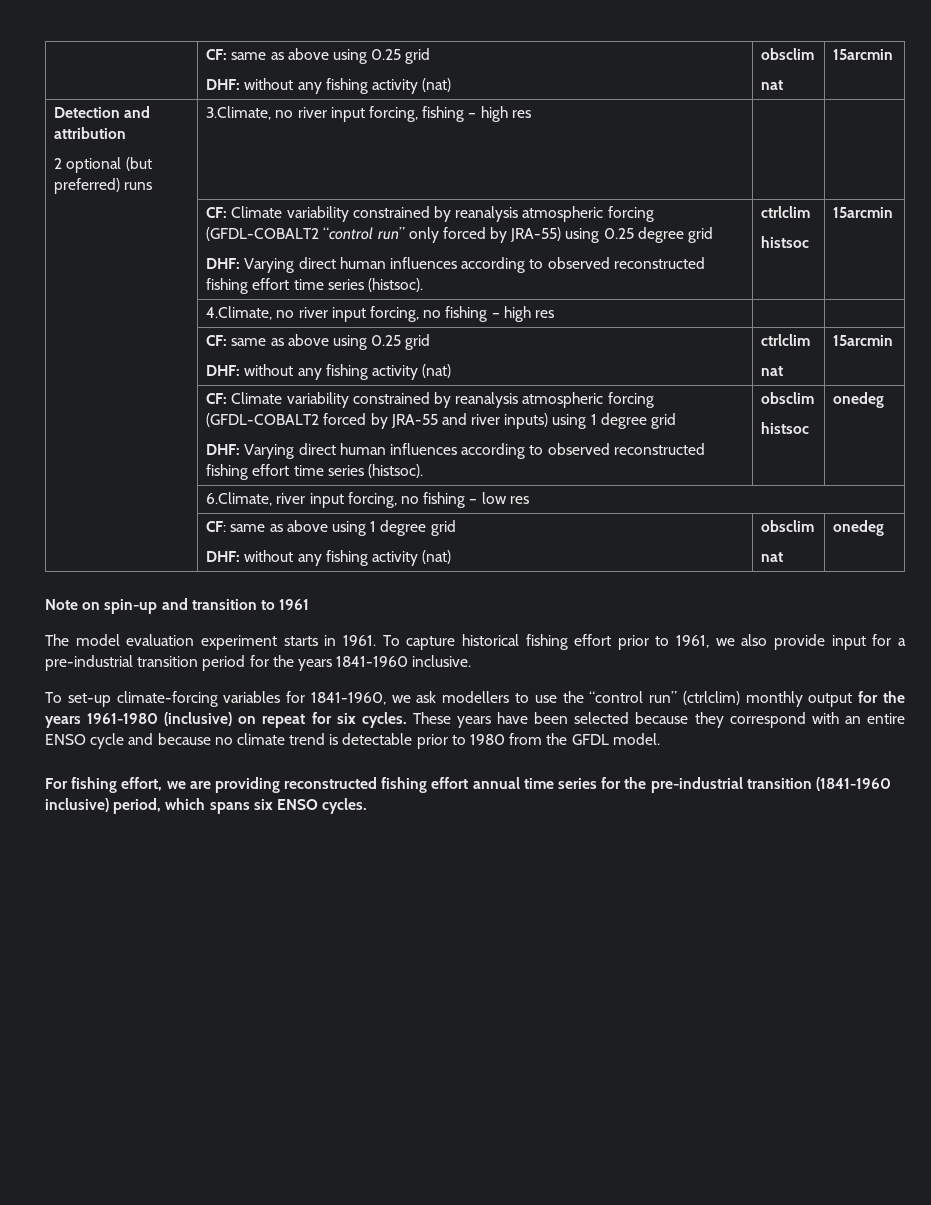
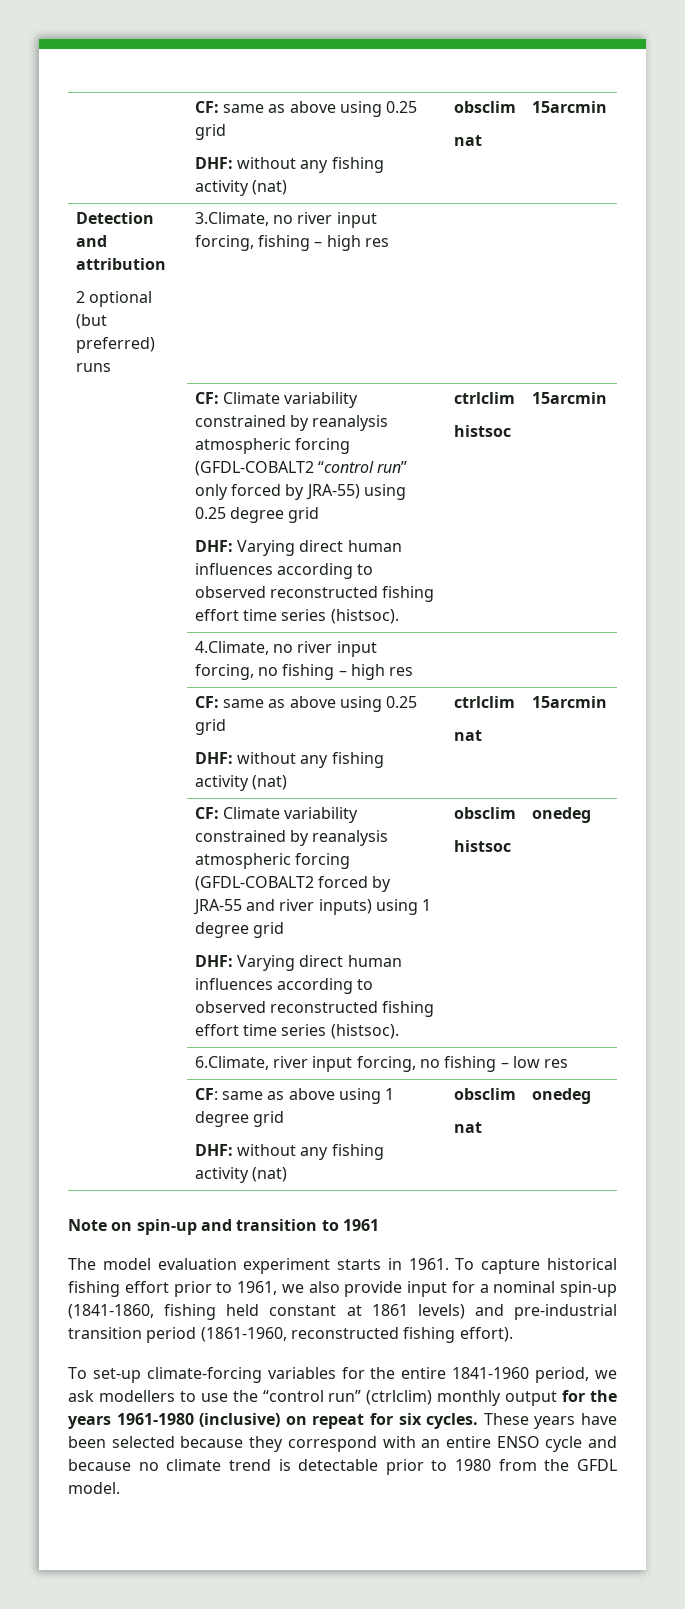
[45,655,472,671] pre-industrial transition period for the years 1841-1960 inclusive. -> [493,1281,617,1297] [68,1304,617,1320] [68,1327,513,1343] nominal spin-up (1841-1860, fishing held constant at 1861 levels) and pre-industrial transition period (1861-1960, reconstructed fishing effort).
[310,692,386,705] 1841-1960, -> [370,1367,590,1383] the entire 1841-1960 period,
[45,777,891,793] [45,798,368,814] // For fishing effort, we are providing reconstructed fishing effort annual time series for the pre-industrial transition (1841-1960 inclusive) period, which spans six ENSO cycles. -> (120, 1488) none

